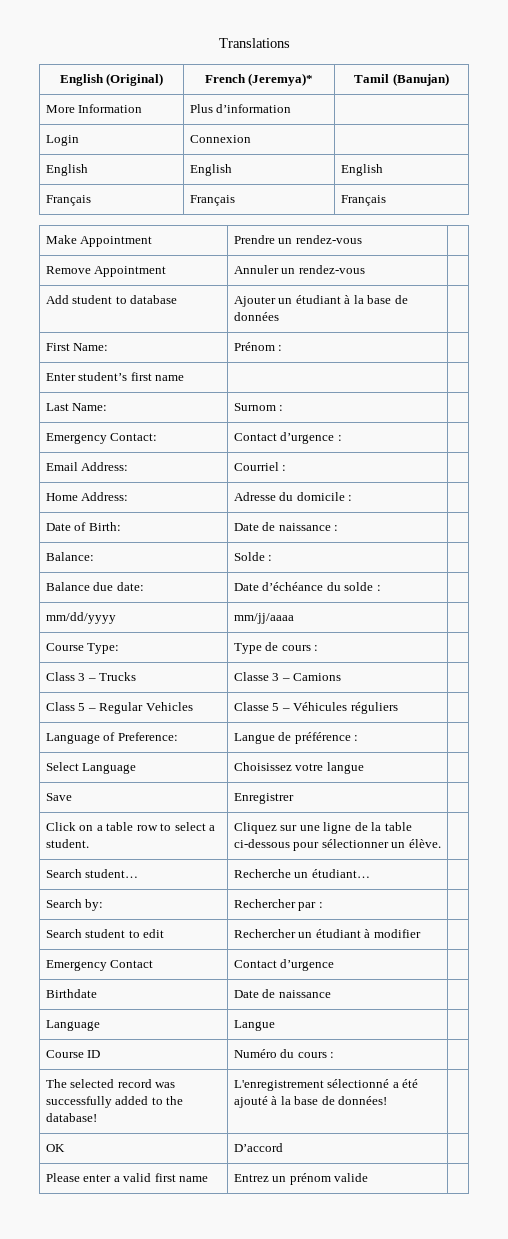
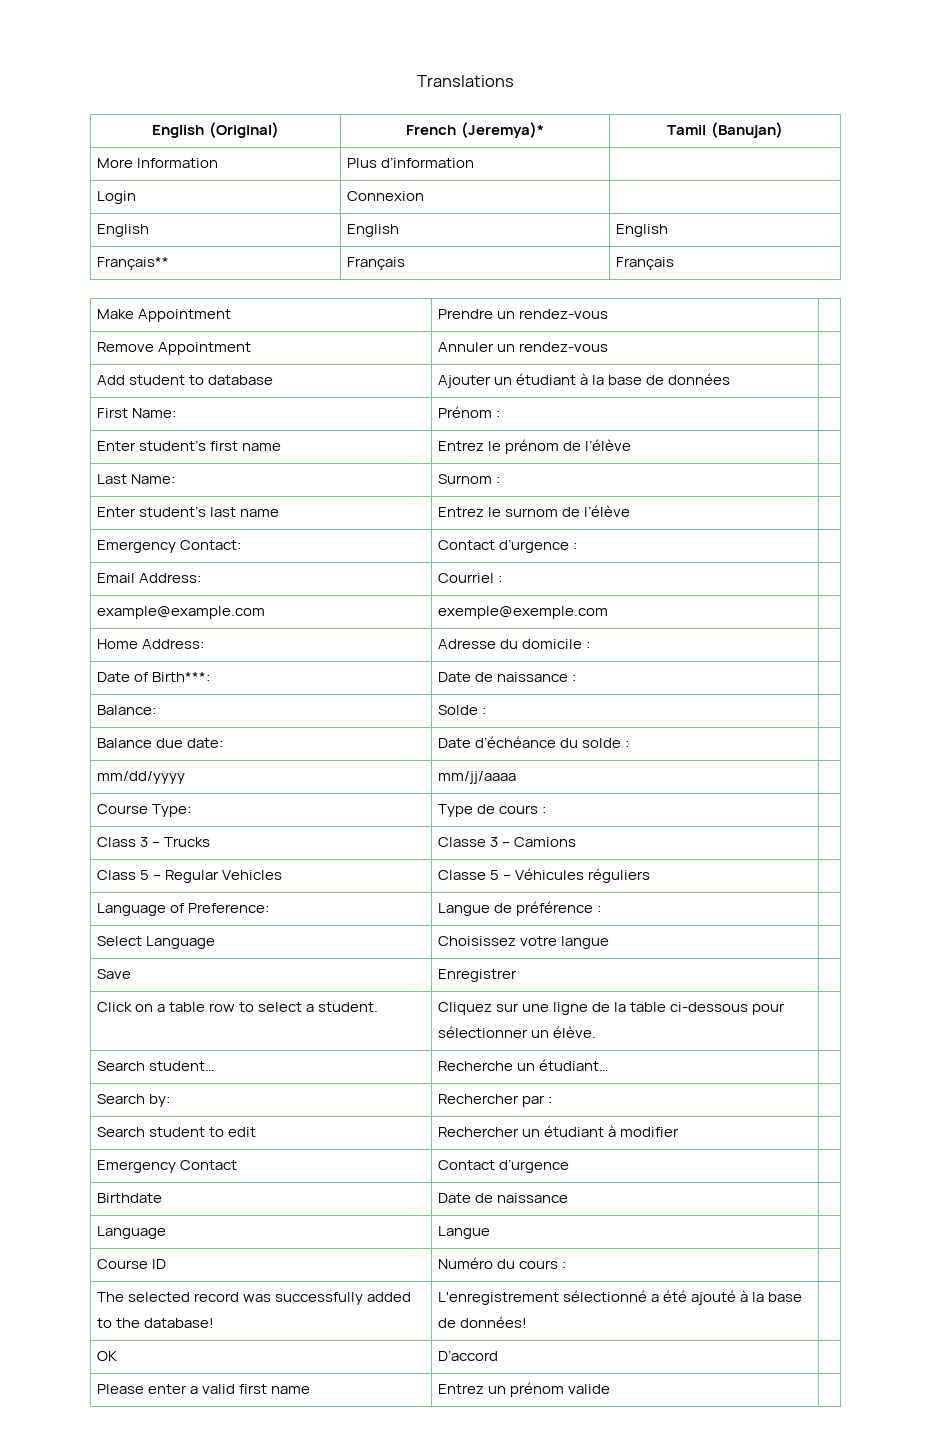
[45,195,91,206] Français -> [96,257,169,270] Français**
(185, 378) none -> [437,439,631,454] Entrez le prénom de l’élève
(284, 408) none -> [96,506,279,517] [437,505,630,517] // Enter student’s last name | Entrez le surnom de l’élève |
(287, 468) none -> [96,606,265,619] [437,606,608,619] // example@example.com | exemple@exemple.com |
[88,522,121,531] Birth: -> [151,672,210,682] Birth***:

